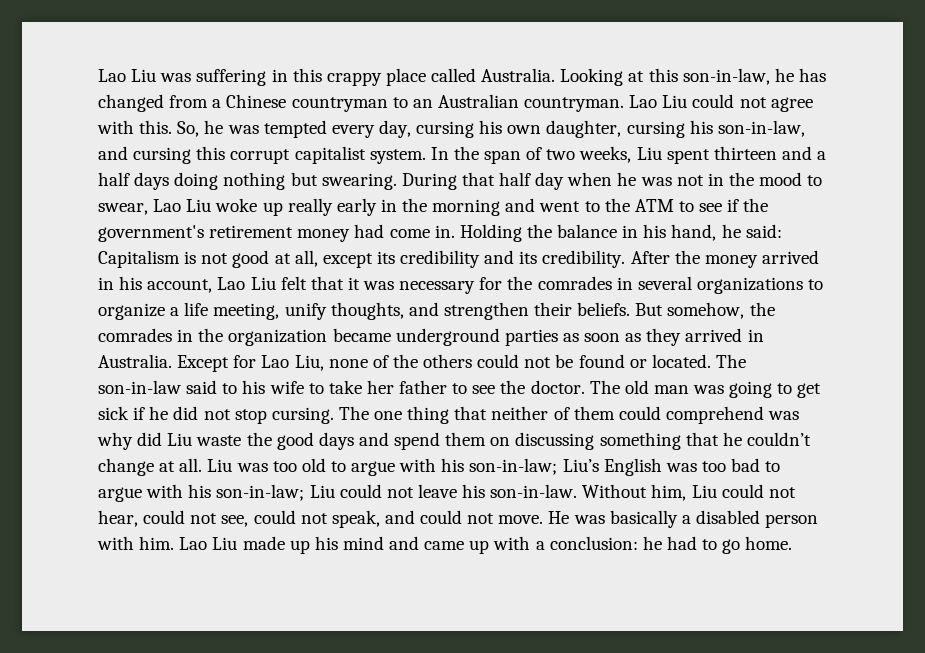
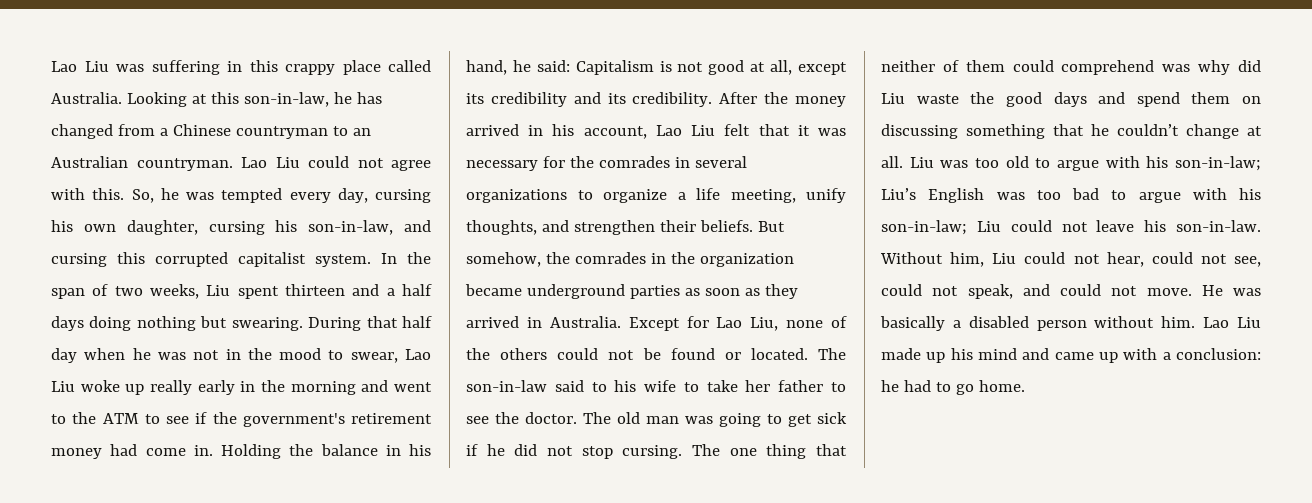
[230,149,291,164] corrupt -> [155,252,228,267] corrupted
[97,536,134,550] with -> [1094,316,1155,328] without

